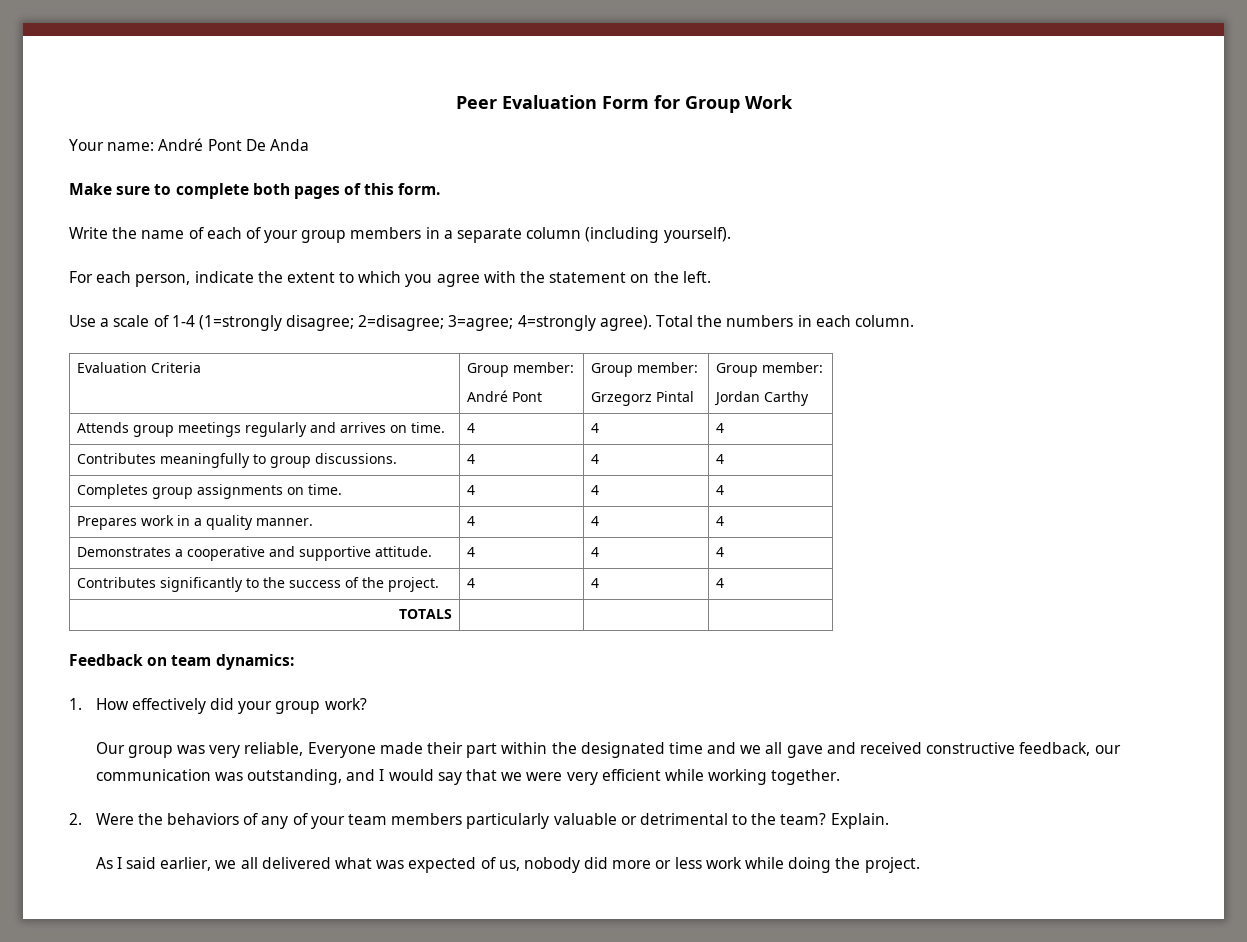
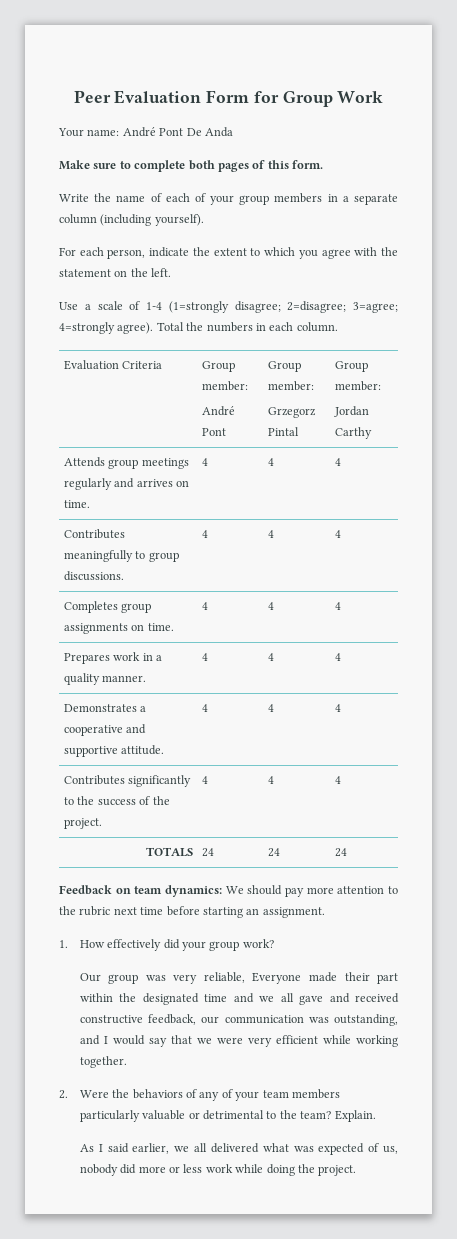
(453, 614) | | -> [202,848,215,857] [268,848,281,857] [335,848,348,857] 24 | 24 | 24
(294, 662) none -> [225,885,398,897] [59,906,325,918] We should pay more attention to the rubric next time before starting an assignment.

